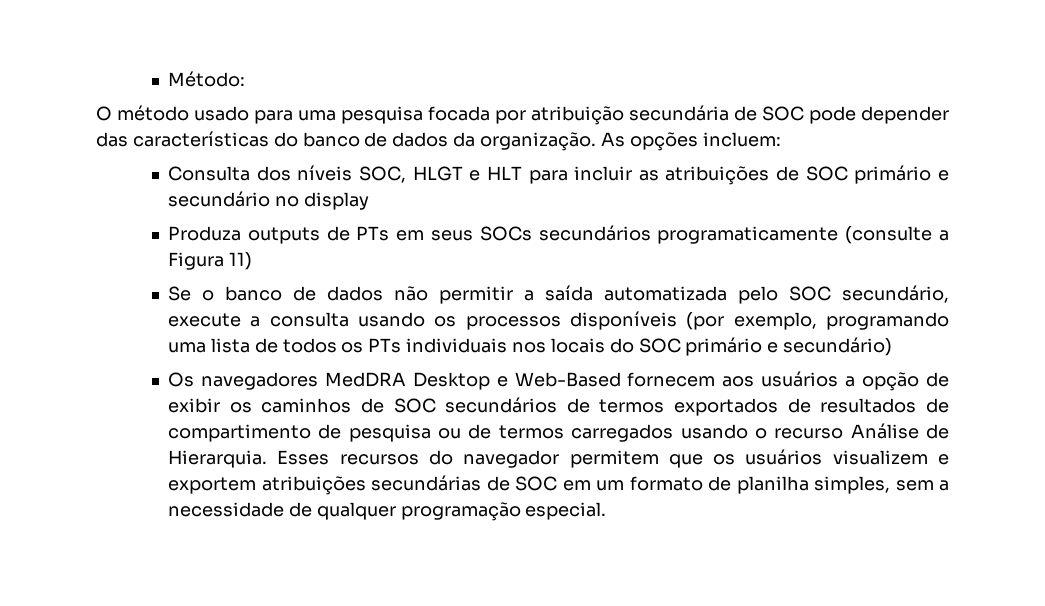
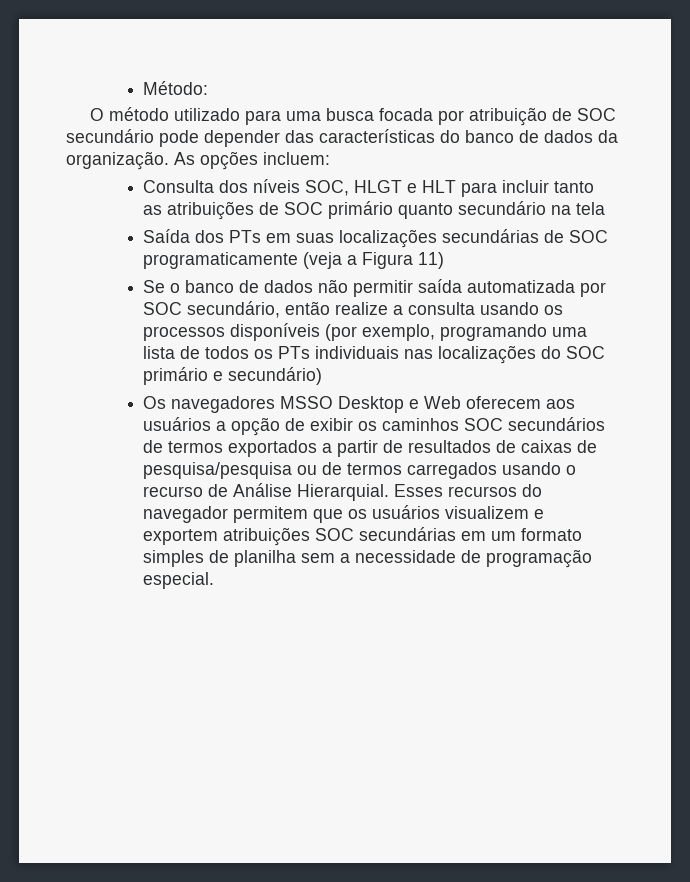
[194,106,249,121] usado -> [173,108,240,121] utilizado
[341,106,423,124] pesquisa -> [325,108,374,121] busca
[629,105,804,121] secundária de SOC -> [551,108,616,121] [66,129,154,143] de SOC secundário
(633, 173) none -> [554,181,595,193] tanto
[938,170,949,181] [167,191,369,210] [167,225,933,244] e secundário no display // Produza outputs de PTs em seus SOCs secundários programaticamente (consulte -> [398,201,606,219] [143,229,609,248] [143,252,343,269] quanto secundário na tela // Saída dos PTs em suas localizações secundárias de SOC programaticamente (veja
[523,290,534,301] a -> (414, 288) none
[737,286,778,304] pelo -> [580,282,607,297] por
[167,313,241,327] execute -> [285,301,389,315] então realize
[512,338,605,353] nos locais -> [404,345,537,364] nas localizações
[324,372,406,387] MedDRA -> [280,396,334,409] MSSO
[514,372,716,387] Web-Based fornecem -> [424,396,542,409] Web oferecem
[360,398,384,413] de -> (460, 424) none
(779, 407) none -> [322,440,379,457] a partir
[167,424,431,442] compartimento de pesquisa -> [521,440,598,453] [143,462,293,479] caixas de pesquisa/pesquisa
[850,423,949,439] [167,450,267,468] Análise de Hierarquia. -> [208,483,390,501] de Análise Hierarquial.
[370,475,557,491] secundárias de SOC -> [315,527,457,541] SOC secundárias
(703, 483) none -> [143,550,205,567] simples
[813,476,890,494] simples, -> (297, 558) none
[316,502,396,520] qualquer -> (482, 556) none

